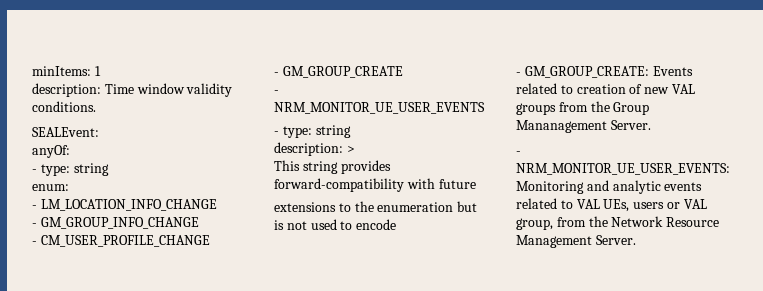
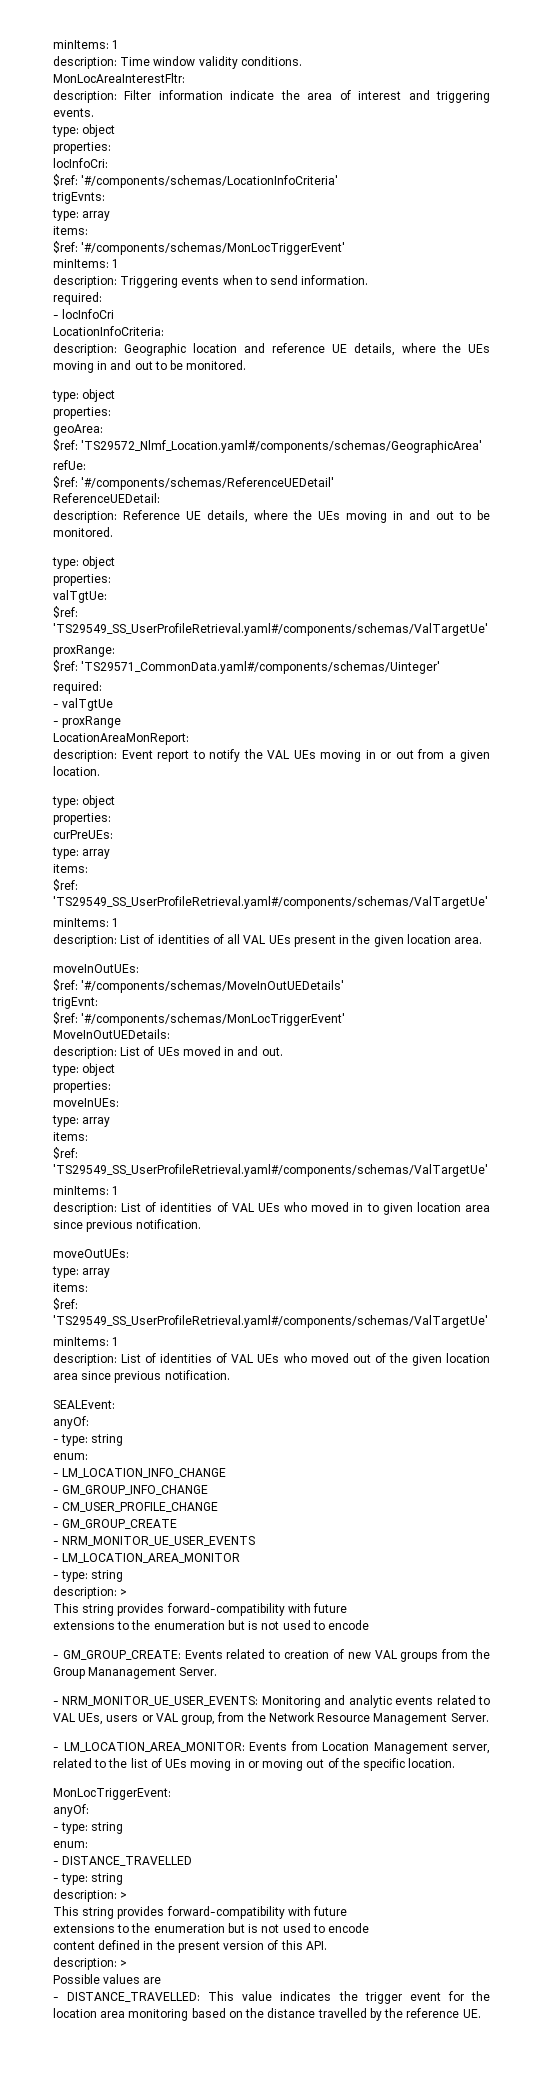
(96, 106) none -> [53,73,185,83] [53,90,490,103] [53,108,94,117] [52,124,116,137] [53,142,111,154] [53,158,108,168] [53,174,339,188] [52,192,105,204] [52,209,111,221] [53,226,88,235] [53,241,346,255] [53,259,120,268] [53,275,369,288] [53,292,102,305] [53,309,115,319] [53,326,164,336] [53,343,490,356] [53,360,247,373] [52,389,116,402] [53,407,111,419] [53,424,103,436] [53,439,483,453] [53,460,86,470] [53,476,335,490] [53,493,160,503] [53,510,490,523] [53,527,113,537] [52,556,116,569] [53,574,111,586] [53,590,107,603] [53,606,78,618] [53,623,488,636] [53,645,115,657] [53,660,441,674] [53,681,102,694] [53,698,114,711] [53,716,122,728] [53,733,189,745] [53,749,490,762] [53,766,100,776] [52,795,116,808] [53,813,111,825] [53,830,113,839] [52,847,111,859] [53,864,88,873] [53,879,78,891] [53,896,488,909] [53,918,120,927] [53,934,483,947] [53,964,139,973] [53,979,345,993] [52,997,98,1009] [53,1012,346,1026] [53,1029,170,1039] [53,1046,283,1059] [52,1063,116,1076] [53,1081,111,1093] [53,1098,119,1107] [52,1115,111,1127] [53,1132,88,1141] [53,1147,78,1159] [53,1164,488,1177] [53,1186,120,1195] [53,1202,490,1215] [53,1219,202,1232] [53,1249,129,1258] [52,1266,111,1278] [53,1283,88,1292] [53,1298,78,1310] [53,1315,488,1328] [53,1337,120,1346] [53,1353,491,1366] [53,1370,230,1383] // MonLocAreaInterestFltr: // description: Filter information indicate the area of interest and triggering events. // type: object // properties: // locInfoCri: // $ref: '#/components/schemas/LocationInfoCriteria' // trigEvnts: // type: array // items: // $ref: '#/components/schemas/MonLocTriggerEvent' // minItems: 1 // description: Triggering events when to send information. // required: // - locInfoCri // LocationInfoCriteria: // description: Geographic location and reference UE details, where the UEs moving in and out to be monitored. // type: object // properties: // geoArea: // $ref: 'TS29572_Nlmf_Location.yaml#/components/schemas/GeographicArea' // refUe: // $ref: '#/components/schemas/ReferenceUEDetail' // ReferenceUEDetail: // description: Reference UE details, where the UEs moving in and out to be monitored. // type: object // properties: // valTgtUe: // $ref: 'TS29549_SS_UserProfileRetrieval.yaml#/components/schemas/ValTargetUe' // proxRange: // $ref: 'TS29571_CommonData.yaml#/components/schemas/Uinteger' // required: // - valTgtUe // - proxRange // LocationAreaMonReport: // description: Event report to notify the VAL UEs moving in or out from a given location. // type: object // properties: // curPreUEs: // type: array // items: // $ref: 'TS29549_SS_UserProfileRetrieval.yaml#/components/schemas/ValTargetUe' // minItems: 1 // description: List of identities of all VAL UEs present in the given location area. // moveInOutUEs: // $ref: '#/components/schemas/MoveInOutUEDetails' // trigEvnt: // $ref: '#/components/schemas/MonLocTriggerEvent' // MoveInOutUEDetails: // description: List of UEs moved in and out. // type: object // properties: // moveInUEs: // type: array // items: // $ref: 'TS29549_SS_UserProfileRetrieval.yaml#/components/schemas/ValTargetUe' // minItems: 1 // description: List of identities of VAL UEs who moved in to given location area since previous notification. // moveOutUEs: // type: array // items: // $ref: 'TS29549_SS_UserProfileRetrieval.yaml#/components/schemas/ValTargetUe' // minItems: 1 // description: List of identities of VAL UEs who moved out of the given location area since previous notification.
(485, 108) none -> [53,1553,241,1563] // - LM_LOCATION_AREA_MONITOR
(636, 240) none -> [53,1741,490,1754] [53,1758,456,1771] [53,1788,171,1800] [53,1804,89,1817] [53,1822,124,1834] [53,1841,88,1848] [53,1856,193,1866] [53,1873,124,1885] [53,1889,128,1902] [53,1906,348,1919] [53,1923,370,1933] [53,1940,327,1953] [53,1957,128,1970] [53,1974,162,1984] [53,1991,490,2004] [53,2008,481,2021] // - LM_LOCATION_AREA_MONITOR: Events from Location Management server, related to the list of UEs moving in or moving out of the specific location. // MonLocTriggerEvent: // anyOf: // - type: string // enum: // - DISTANCE_TRAVELLED // - type: string // description: > // This string provides forward-compatibility with future // extensions to the enumeration but is not used to encode // content defined in the present version of this API. // description: > // Possible values are // - DISTANCE_TRAVELLED: This value indicates the trigger event for the location area monitoring based on the distance travelled by the reference UE.

